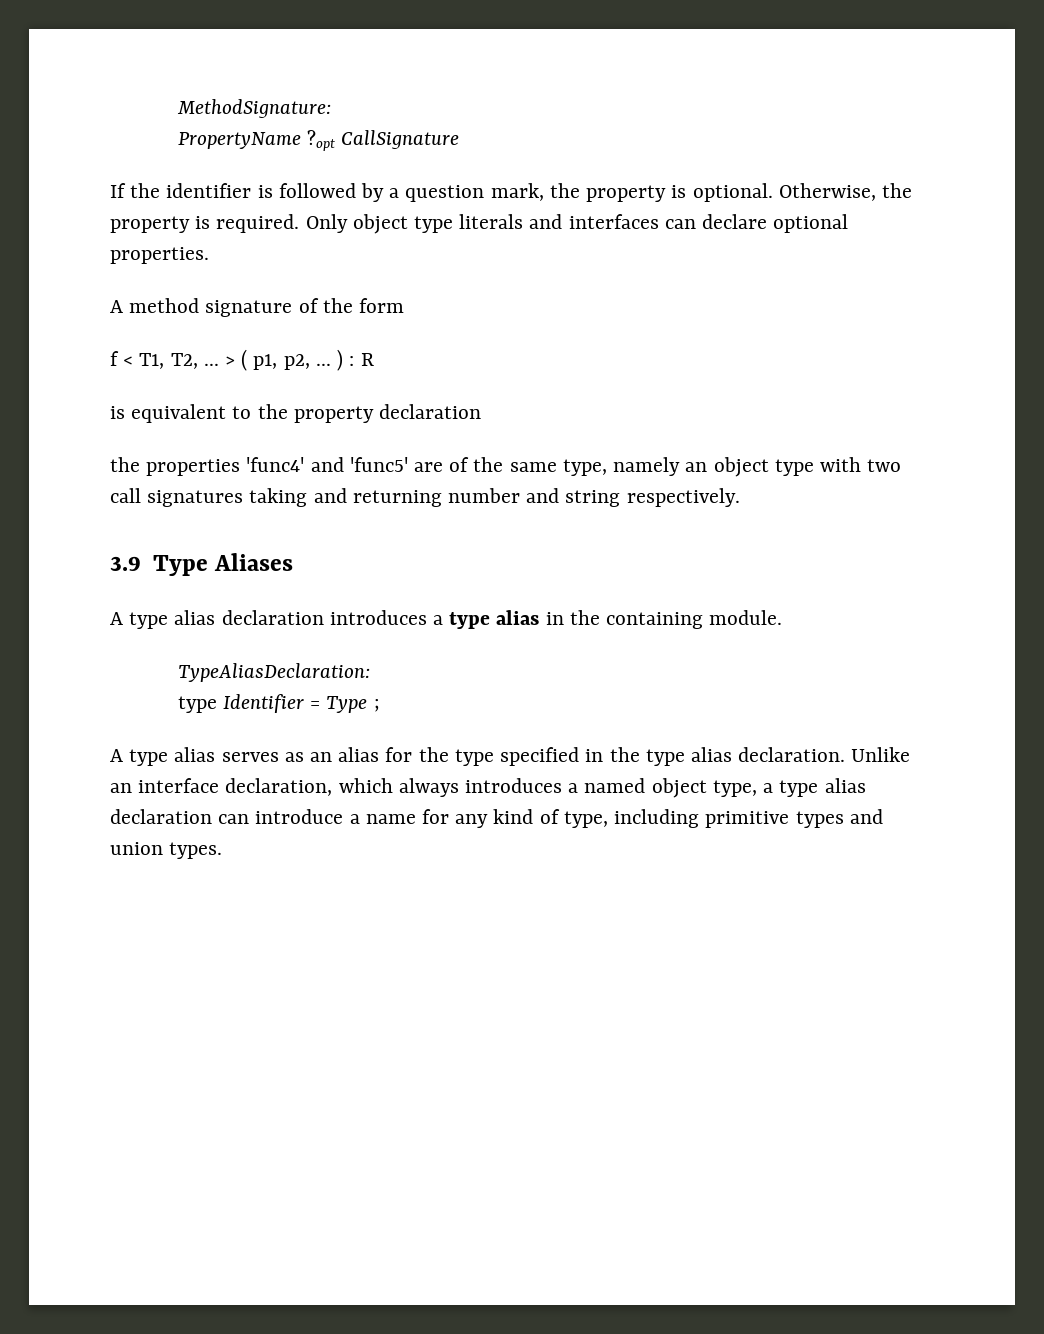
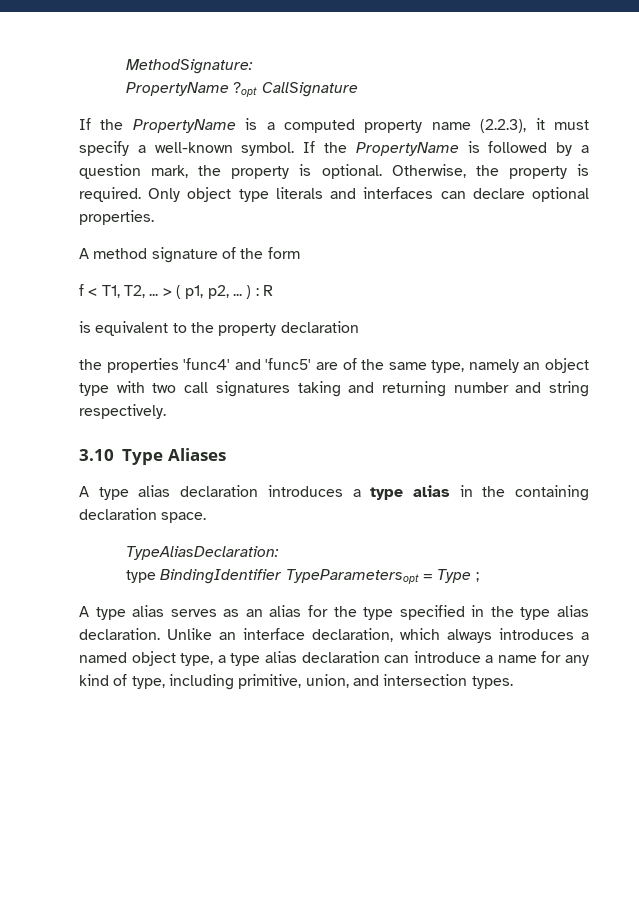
[166,183,252,198] identifier -> [132,118,589,133] [79,141,459,156] PropertyName is a computed property name (2.2.3), it must specify a well-known symbol. If the PropertyName
[110,556,141,571] 3.9 -> [79,449,114,461] 3.10
[709,610,783,625] module. -> [79,508,207,523] declaration space.
[222,694,304,713] Identifier -> [160,569,419,584] BindingIdentifier TypeParametersopt
[705,809,883,828] [110,842,163,855] primitive types and union -> [238,674,468,689] primitive, union, and intersection

